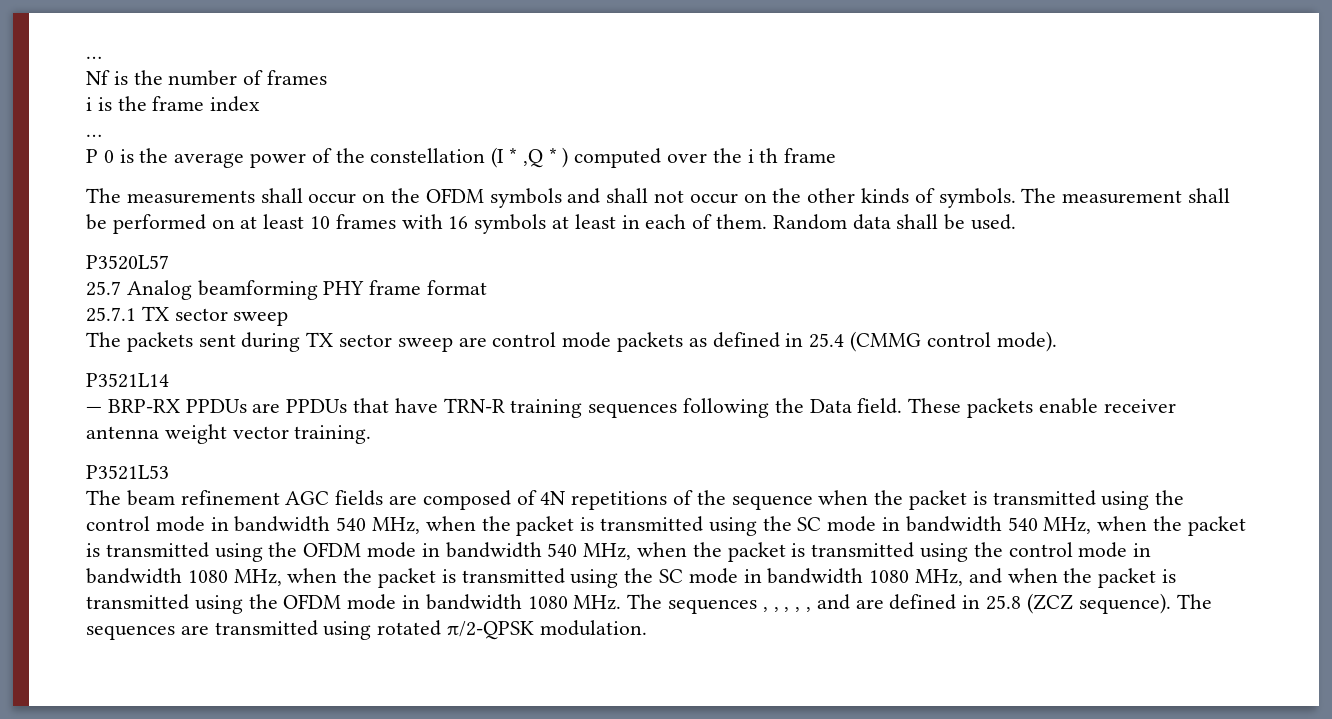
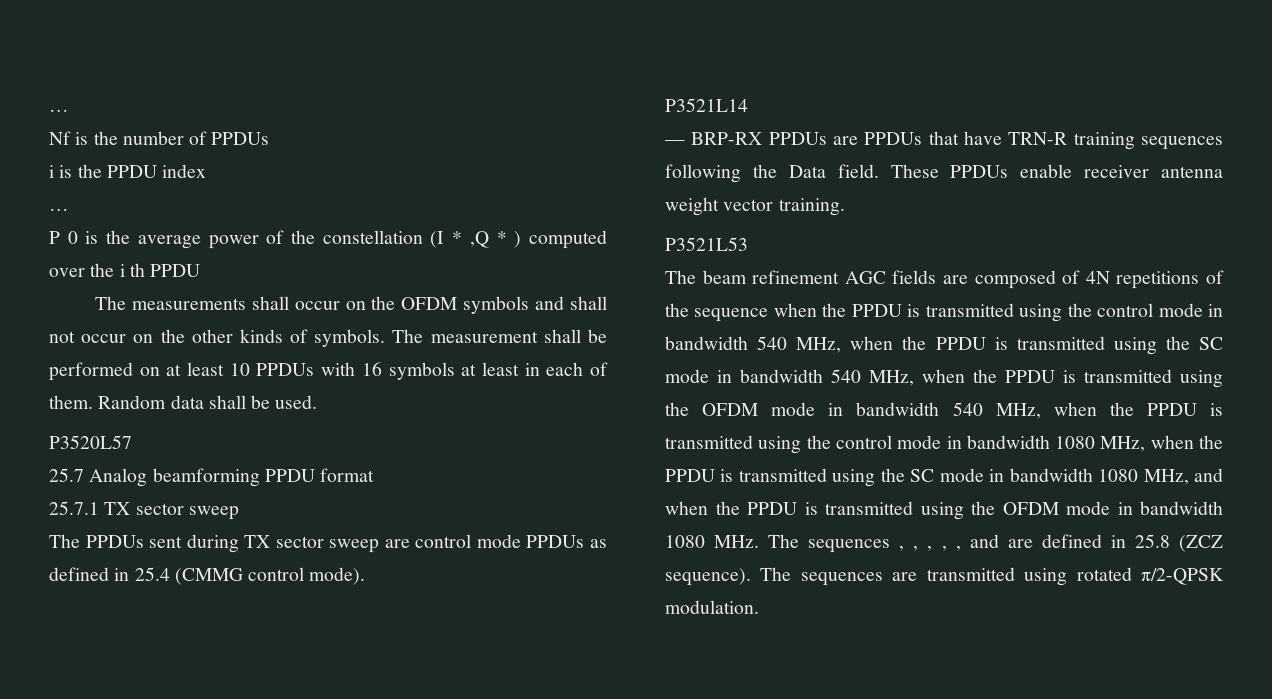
[267,70,328,85] frames -> [211,132,270,145] PPDUs
[152,96,205,111] frame -> [106,165,157,178] PPDU
[784,148,837,163] frame -> [150,264,201,277] PPDU
[335,214,396,229] frames -> [256,363,315,376] PPDUs
[323,280,422,295] PHY frame -> [264,469,315,482] PPDU
[126,332,193,352] packets -> [85,535,144,548] PPDUs
[617,332,684,352] packets -> [526,535,585,548] PPDUs
[967,398,1034,418] packets -> [950,165,1009,178] PPDUs
[909,490,968,510] packet -> [851,304,902,317] PPDU
[516,516,575,536] packet -> [935,337,986,350] PPDU
[1187,516,1246,536] packet -> [1005,370,1055,383] PPDU
[727,542,786,562] packet -> [1146,403,1197,416] PPDU
[378,568,437,588] packet -> [665,469,715,482] PPDU
[1098,568,1157,588] packet -> [747,502,797,515] PPDU

